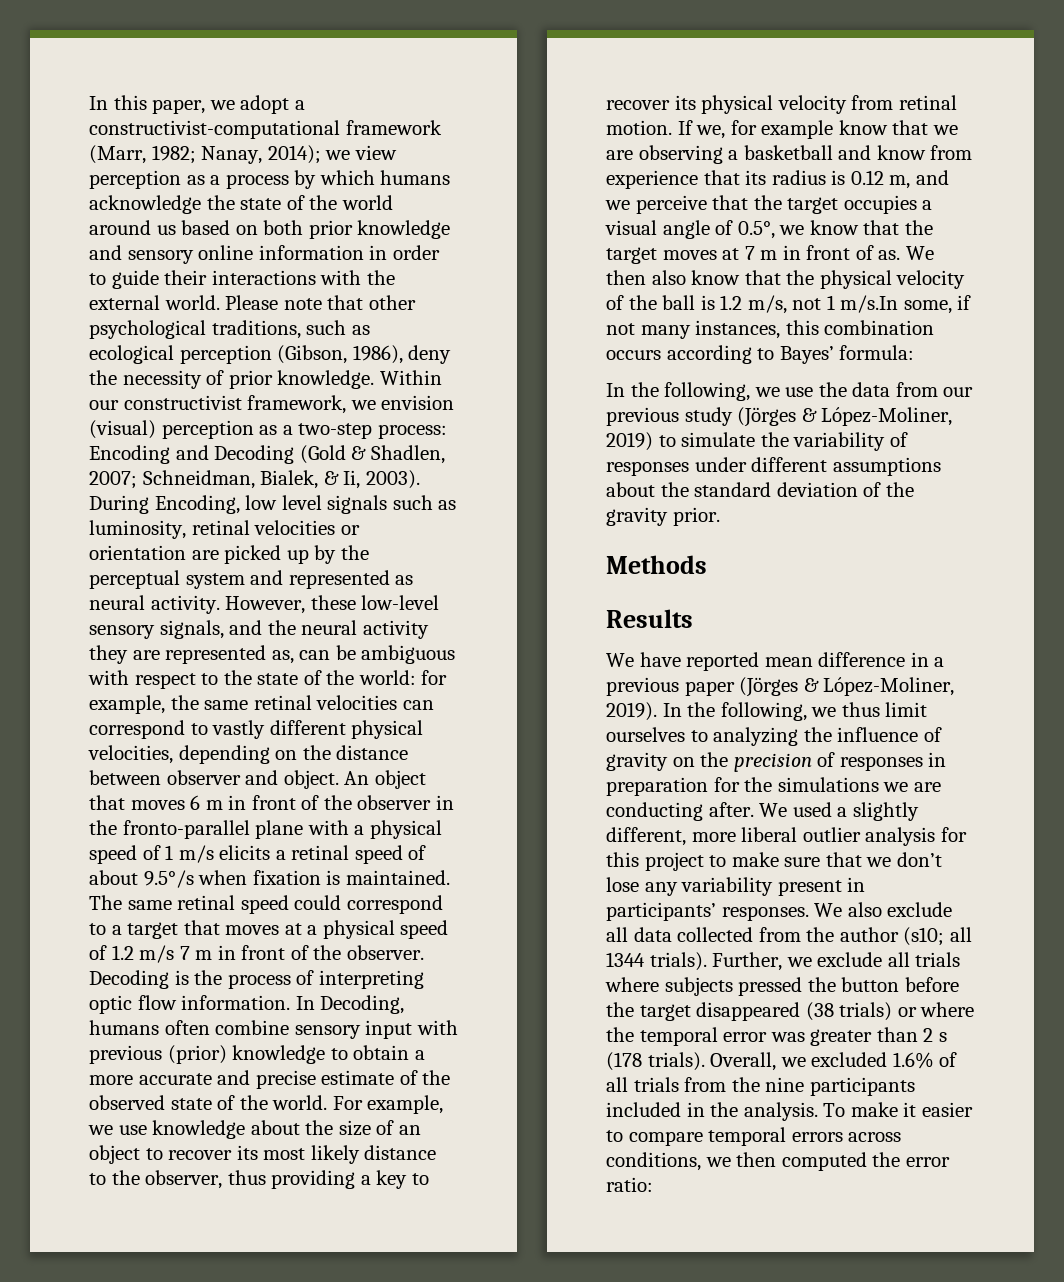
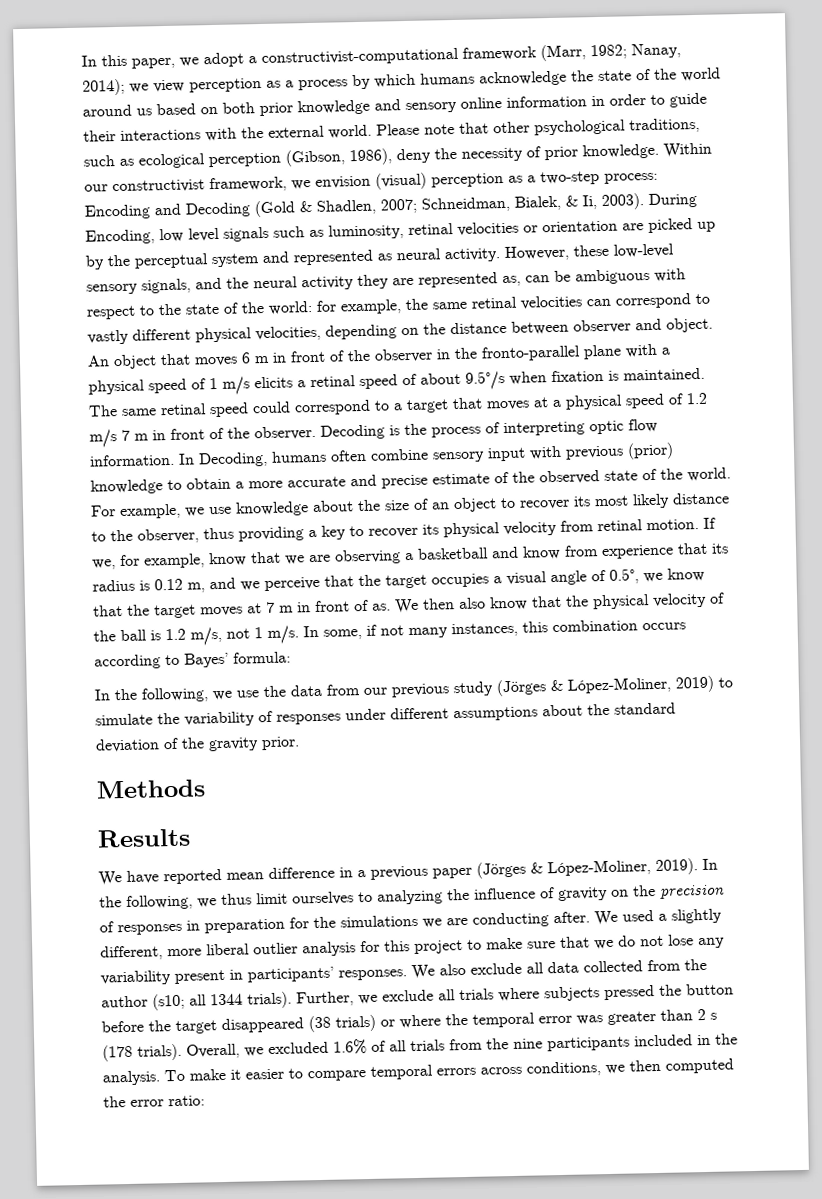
[761,120,834,139] example -> [144,553,205,569] example,
[840,295,899,313] m/s.In -> [267,625,319,644] m/s. In
[896,852,942,867] don’t -> [618,935,664,947] do not

